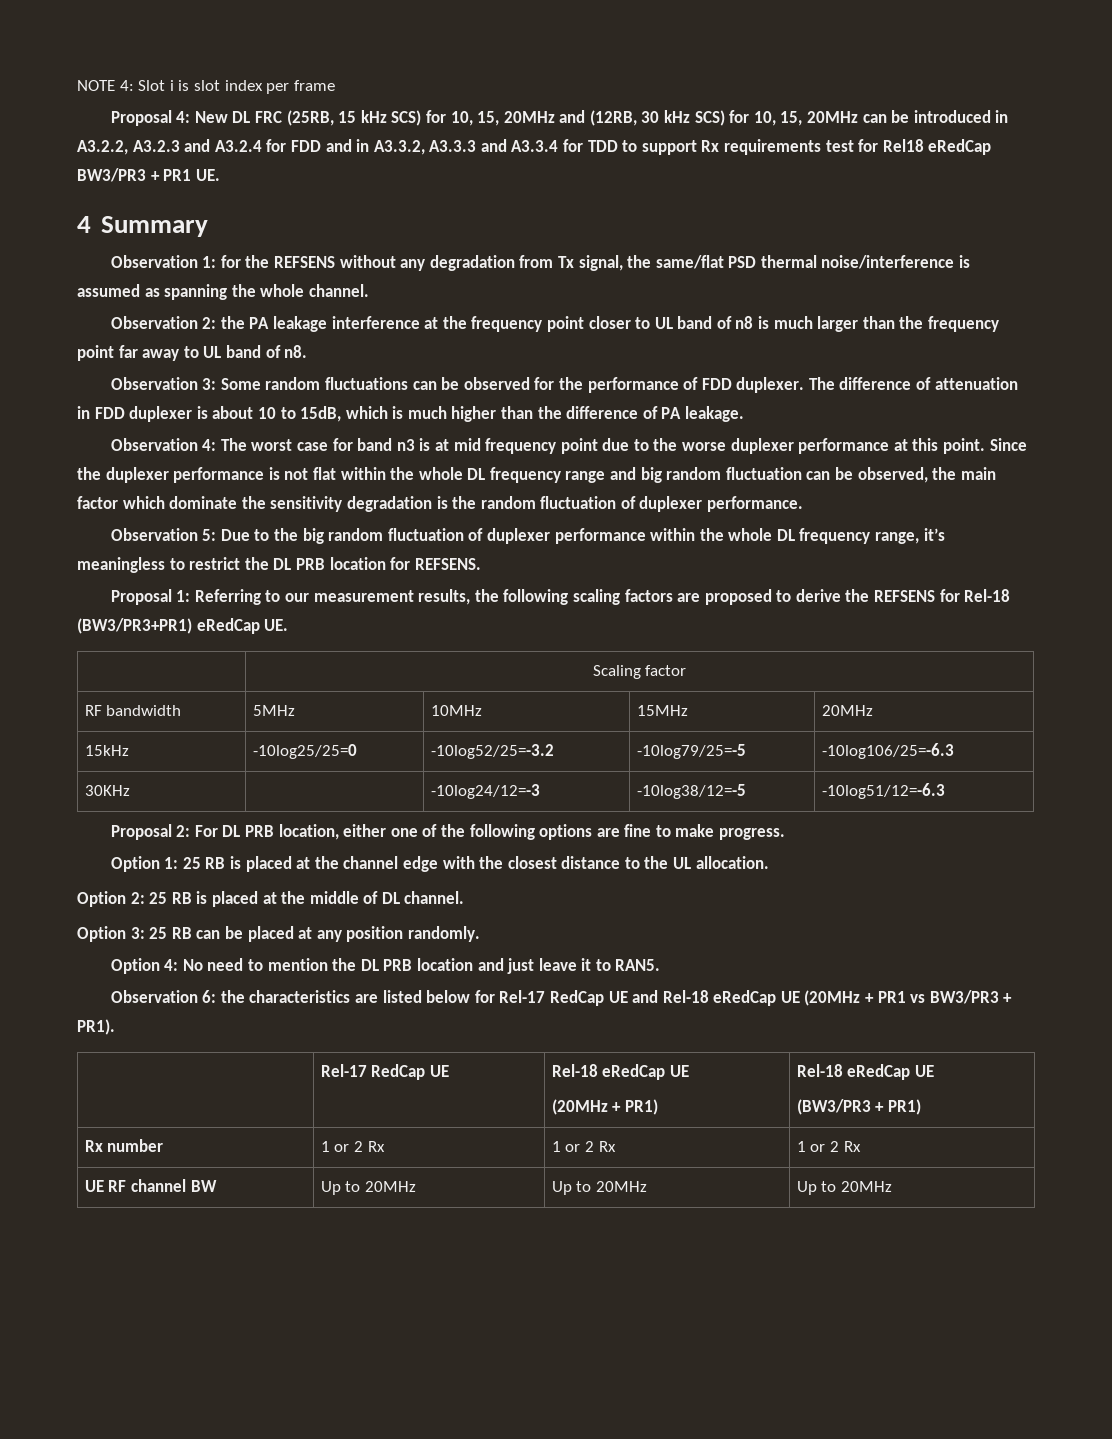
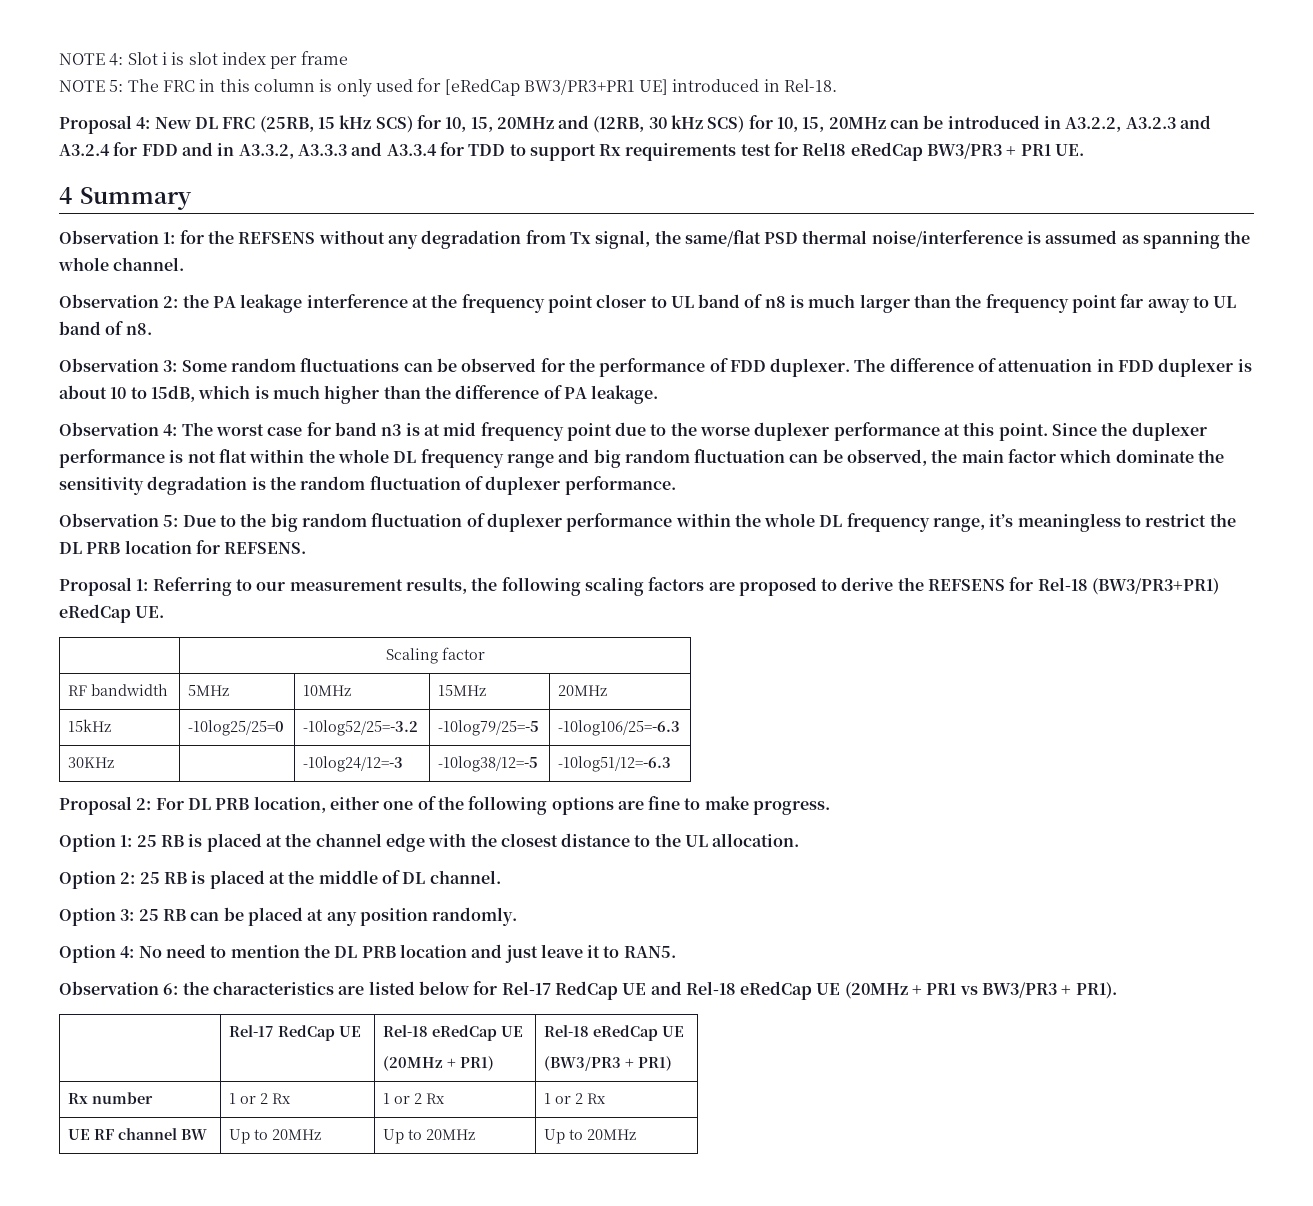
(335, 85) none -> [59,78,838,97] // NOTE 5: The FRC in this column is only used for [eRedCap BW3/PR3+PR1 UE] introduced in Rel-18.

